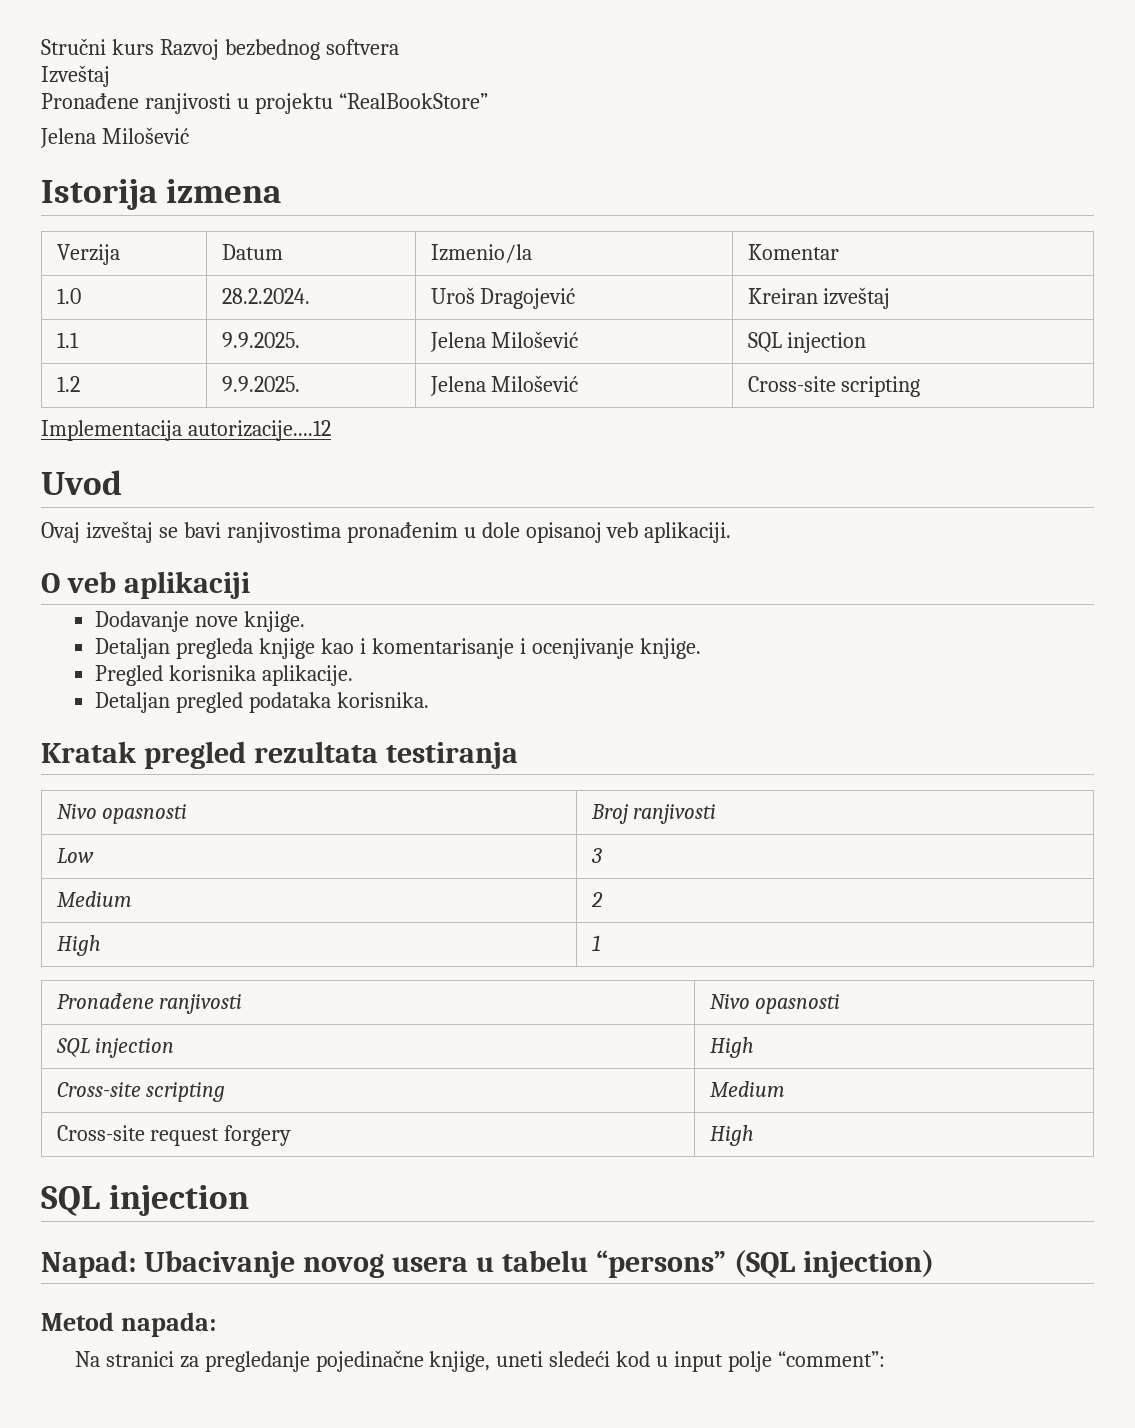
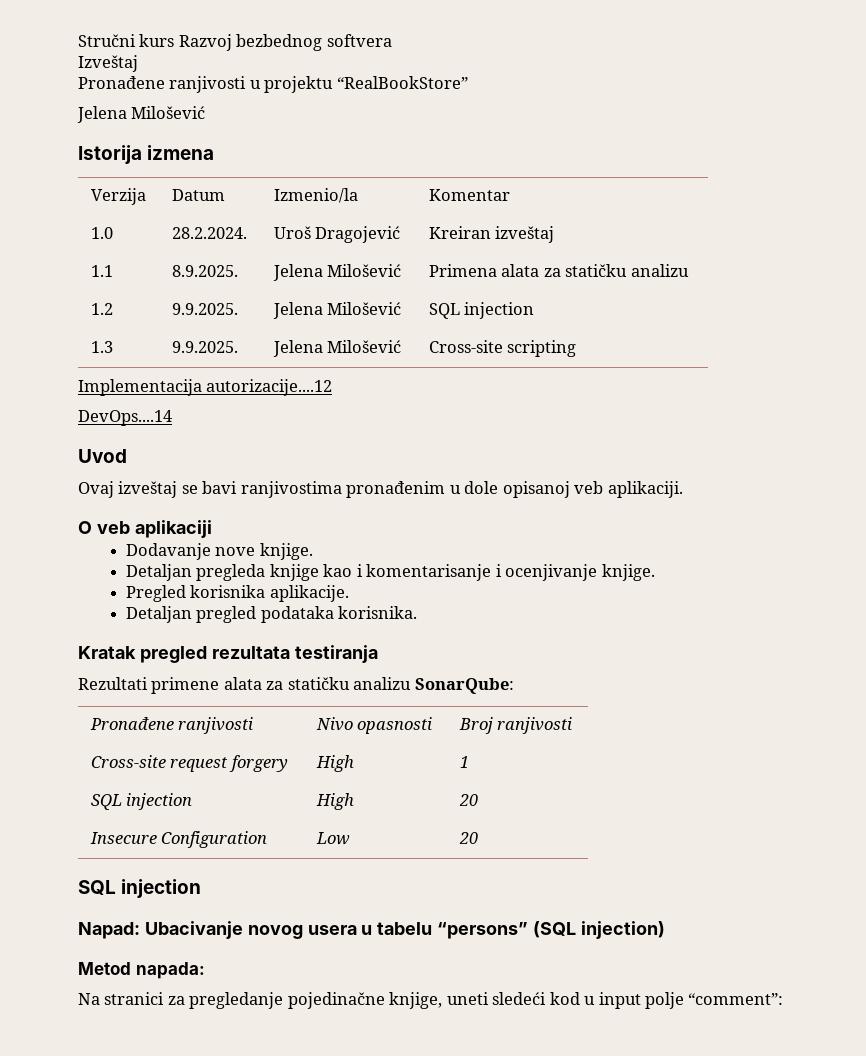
(79, 340) none -> [171,265,238,277] [272,264,402,281] [428,264,689,277] [90,303,113,315] | 8.9.2025. | Jelena Milošević | Primena alata za statičku analizu // 1.2
[56,376,80,392] 1.2 -> [90,341,113,353] 1.3
(331, 430) none -> [78,410,172,426] // DevOps....14
[56,804,188,824] [590,804,717,824] [56,848,94,863] [590,848,602,863] [56,891,132,907] [590,892,603,907] [56,935,101,956] [591,935,601,951] [56,993,243,1014] [709,994,841,1014] [55,1038,175,1058] [709,1037,754,1058] [56,1082,226,1102] [709,1081,785,1097] [56,1125,292,1146] [709,1125,754,1146] // Nivo opasnosti | Broj ranjivosti // Low | 3 // Medium | 2 // High | 1 // Pronađene ranjivosti | Nivo opasnosti // SQL injection | High // Cross-site scripting | Medium // Cross-site request forgery | High -> [78,677,514,694] [89,717,254,734] [315,717,433,734] [458,717,573,734] [90,755,288,772] [315,755,354,772] [459,756,469,768] [90,793,193,810] [315,793,354,810] [458,794,478,806] [89,831,268,848] [315,832,350,845] [458,832,478,844] // Rezultati primene alata za statičku analizu SonarQube: // Pronađene ranjivosti | Nivo opasnosti | Broj ranjivosti // Cross-site request forgery | High | 1 // SQL injection | High | 20 // Insecure Configuration | Low | 20

